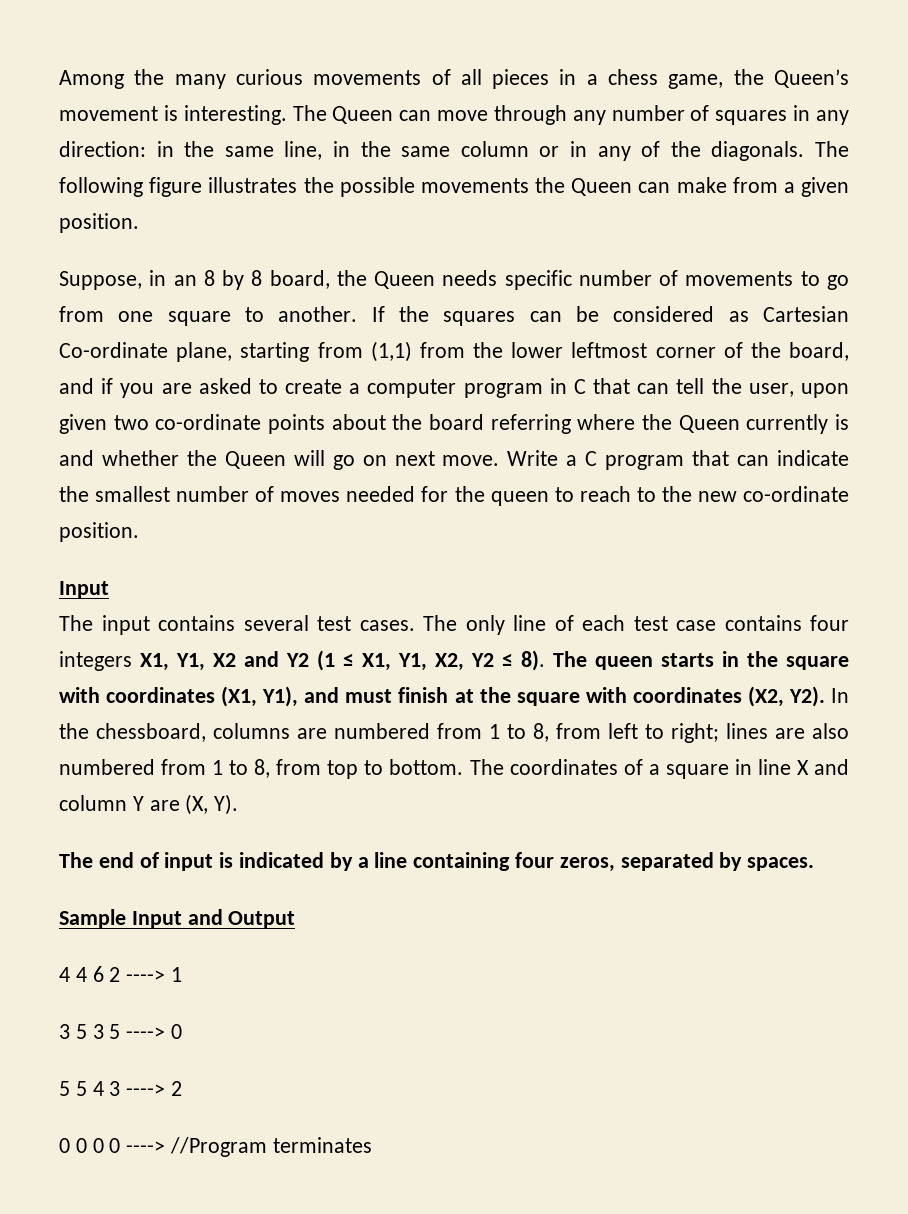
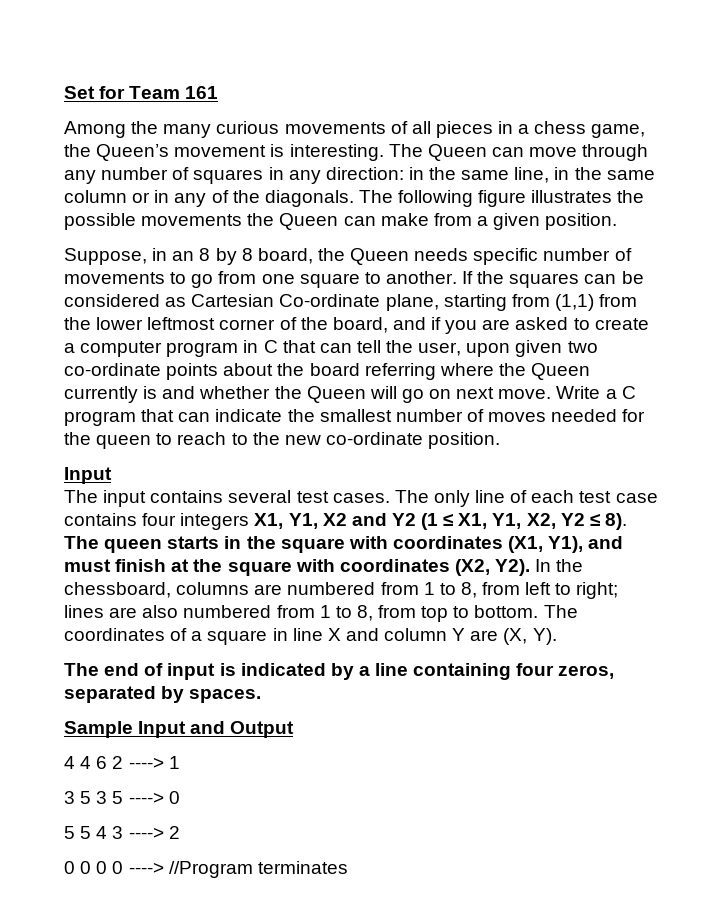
(59, 79) none -> [64,86,219,99] Set for Team 161 //

